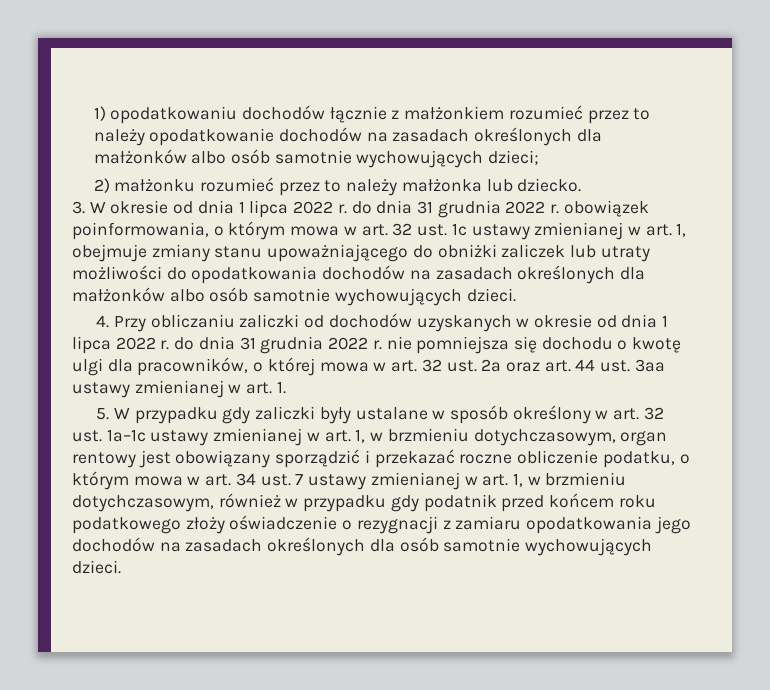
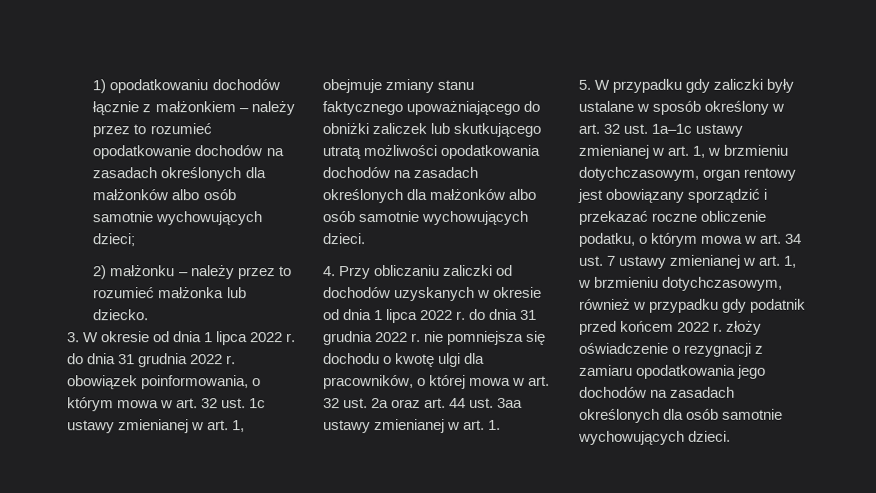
[508,105,651,124] [93,129,145,146] rozumieć przez to należy -> [238,101,295,116] [92,123,212,138] – należy przez to rozumieć
[199,177,398,196] rozumieć przez to należy -> [178,265,292,280] [93,287,156,299] – należy przez to rozumieć
(263, 252) none -> [322,101,403,116] faktycznego
[600,246,650,262] [72,265,187,280] utraty możliwości do -> [453,122,542,137] [322,145,438,160] skutkującego utratą możliwości
[618,495,656,508] [72,517,181,534] roku podatkowego -> [677,321,724,332] 2022 r.

